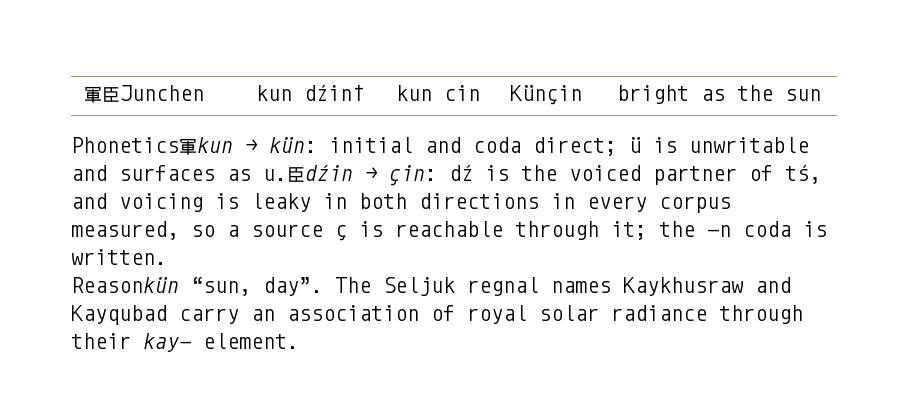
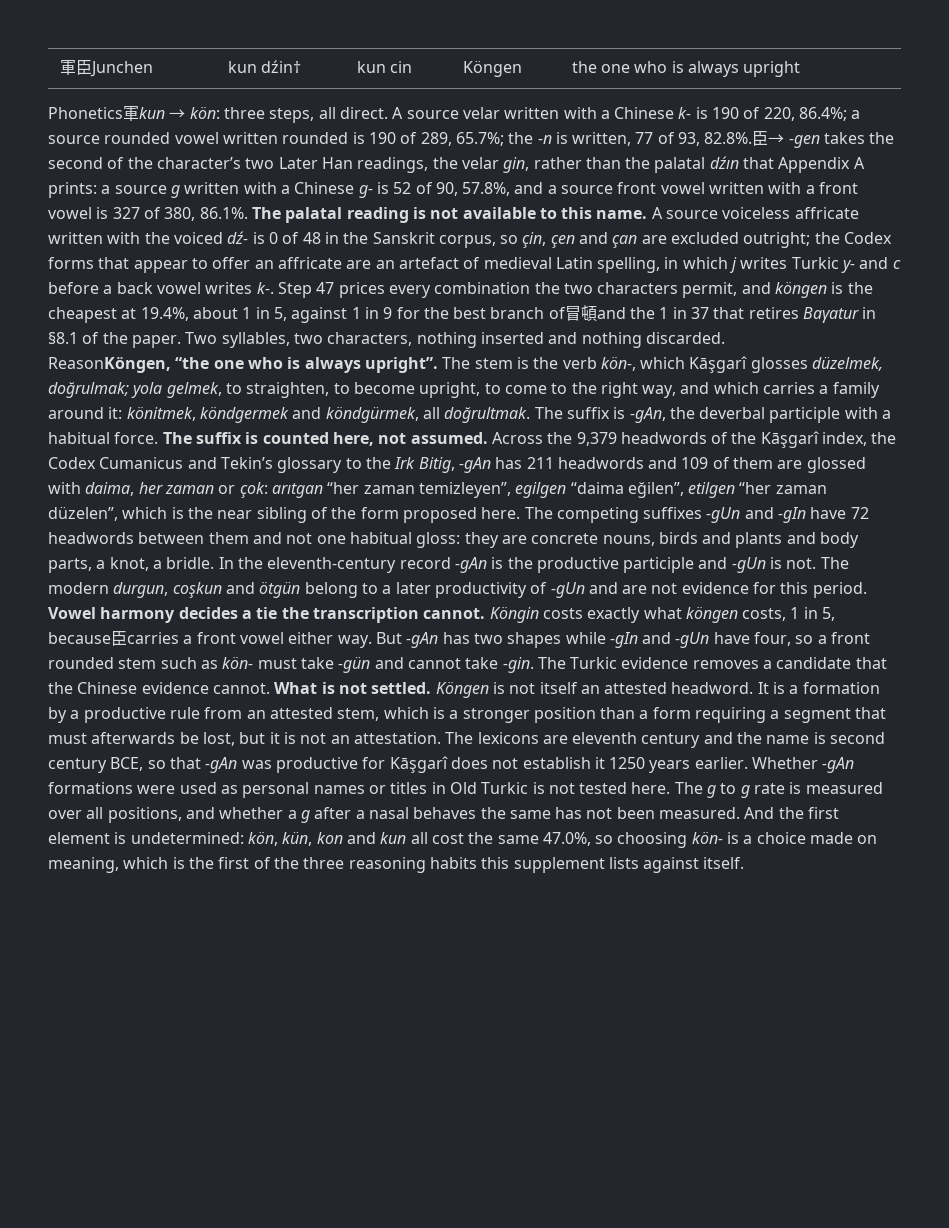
[509,85,582,105] [616,85,821,104] [71,137,809,156] [71,165,821,186] [71,193,731,213] [71,221,827,241] [71,249,167,265] [71,277,791,296] [71,305,803,325] [71,333,299,352] Künçin | bright as the sun // Phonetics軍kun → kün: initial and coda direct; ü is unwritable and surfaces as u.臣dźin → çin: dź is the voiced partner of tś, and voicing is leaky in both directions in every corpus measured, so a source ç is reachable through it; the -n coda is written. // Reasonkün “sun, day”. The Seljuk regnal names Kaykhusraw and Kayqubad carry an association of royal solar radiance through their kay- element. -> [462,60,522,77] [571,61,801,77] [48,106,861,123] [48,131,895,148] [48,156,865,173] [48,182,859,198] [48,207,859,223] [48,231,893,248] [48,257,901,273] [48,281,873,298] [48,305,877,323] [48,332,725,348] [48,356,884,373] [48,382,880,398] [48,406,892,423] [48,431,897,448] [48,457,866,473] [48,482,827,498] [48,506,869,523] [48,532,860,548] [48,557,849,573] [48,581,867,598] [48,606,836,623] [48,631,871,648] [48,656,887,673] [48,681,880,698] [48,707,887,723] [48,732,886,748] [48,756,855,773] [48,782,883,798] [48,807,840,823] [48,831,878,848] [48,857,745,873] Köngen | the one who is always upright // Phonetics軍kun → kön: three steps, all direct. A source velar written with a Chinese k- is 190 of 220, 86.4%; a source rounded vowel written rounded is 190 of 289, 65.7%; the -n is written, 77 of 93, 82.8%.臣→ -gen takes the second of the character’s two Later Han readings, the velar gin, rather than the palatal dźın that Appendix A prints: a source g written with a Chinese g- is 52 of 90, 57.8%, and a source front vowel written with a front vowel is 327 of 380, 86.1%. The palatal reading is not available to this name. A source voiceless affricate written with the voiced dź- is 0 of 48 in the Sanskrit corpus, so çin, çen and çan are excluded outright; the Codex forms that appear to offer an affricate are an artefact of medieval Latin spelling, in which j writes Turkic y- and c before a back vowel writes k-. Step 47 prices every combination the two characters permit, and köngen is the cheapest at 19.4%, about 1 in 5, against 1 in 9 for the best branch of冒頓and the 1 in 37 that retires Baγatur in §8.1 of the paper. Two syllables, two characters, nothing inserted and nothing discarded. // ReasonKöngen, “the one who is always upright”. The stem is the verb kön-, which Kāşgarî glosses düzelmek, doğrulmak; yola gelmek, to straighten, to become upright, to come to the right way, and which carries a family around it: könitmek, köndgermek and köndgürmek, all doğrultmak. The suffix is -gAn, the deverbal participle with a habitual force. The suffix is counted here, not assumed. Across the 9,379 headwords of the Kāşgarî index, the Codex Cumanicus and Tekin’s glossary to the Irk Bitig, -gAn has 211 headwords and 109 of them are glossed with daima, her zaman or çok: arıtgan “her zaman temizleyen”, egilgen “daima eğilen”, etilgen “her zaman düzelen”, which is the near sibling of the form proposed here. The competing suffixes -gUn and -gIn have 72 headwords between them and not one habitual gloss: they are concrete nouns, birds and plants and body parts, a knot, a bridle. In the eleventh-century record -gAn is the productive participle and -gUn is not. The modern durgun, coşkun and ötgün belong to a later productivity of -gUn and are not evidence for this period. Vowel harmony decides a tie the transcription cannot. Köngin costs exactly what köngen costs, 1 in 5, because臣carries a front vowel either way. But -gAn has two shapes while -gIn and -gUn have four, so a front rounded stem such as kön- must take -gün and cannot take -gin. The Turkic evidence removes a candidate that the Chinese evidence cannot. What is not settled. Köngen is not itself an attested headword. It is a formation by a productive rule from an attested stem, which is a stronger position than a form requiring a segment that must afterwards be lost, but it is not an attestation. The lexicons are eleventh century and the name is second century BCE, so that -gAn was productive for Kāşgarî does not establish it 1250 years earlier. Whether -gAn formations were used as personal names or titles in Old Turkic is not tested here. The g to g rate is measured over all positions, and whether a g after a nasal behaves the same has not been measured. And the first element is undetermined: kön, kün, kon and kun all cost the same 47.0%, so choosing kön- is a choice made on meaning, which is the first of the three reasoning habits this supplement lists against itself.

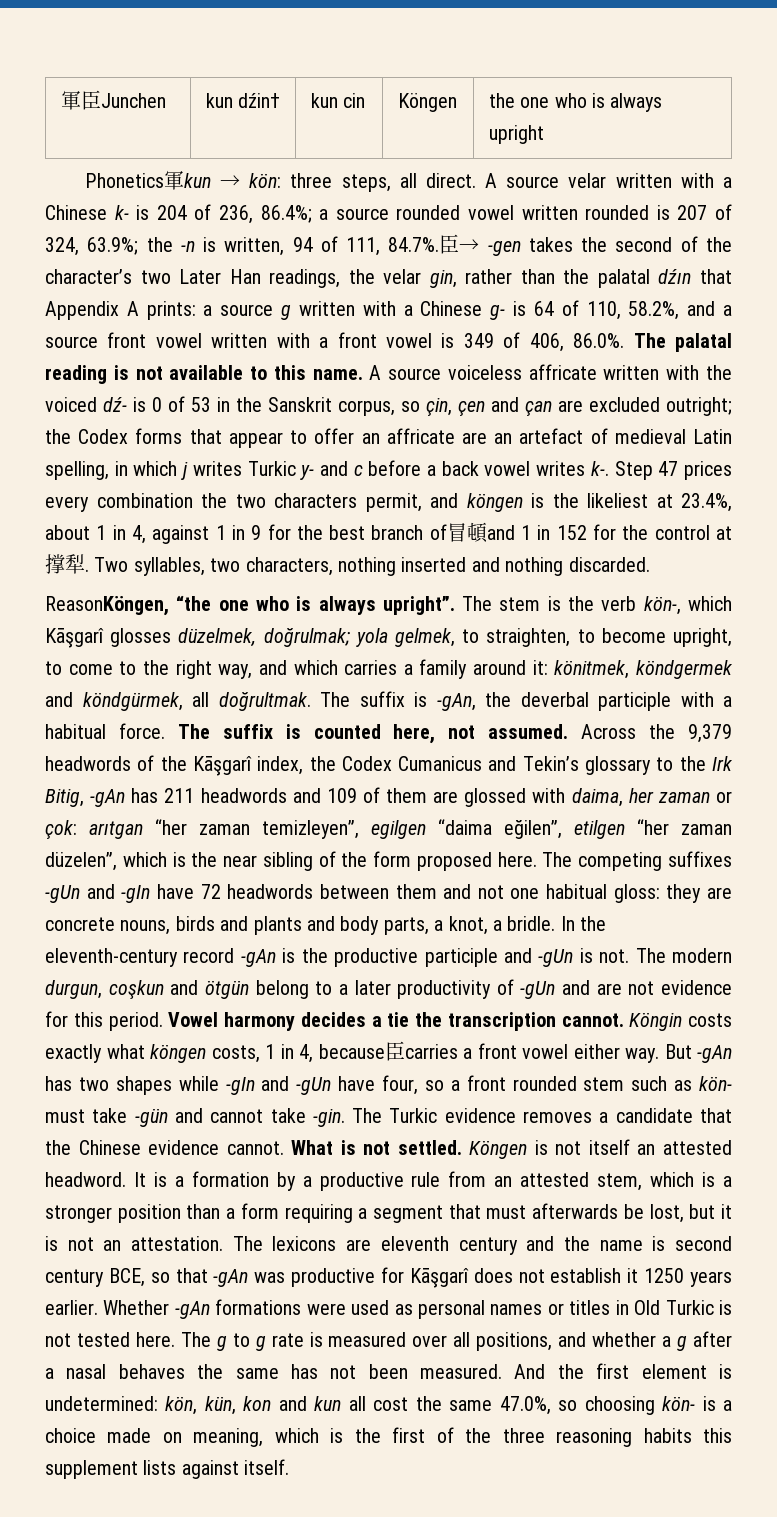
[712,107,795,121] 190 of 220, -> [156,204,253,224] 204 of 236,
[368,132,753,146] 190 of 289, 65.7%; the -n is written, 77 of 93, 82.8%. -> [677,204,733,220] [45,236,440,256] 207 of 324, 63.9%; the -n is written, 94 of 111, 84.7%.
[393,182,511,196] 52 of 90, 57.8%, -> [533,300,680,320] 64 of 110, 58.2%,
[112,207,248,221] 327 of 380, 86.1%. -> [463,332,625,352] 349 of 406, 86.0%.
[302,232,321,244] 48 -> [191,397,211,412] 53
[48,307,189,323] cheapest at 19.4%, -> [587,493,732,512] likeliest at 23.4%,
[273,307,287,321] 5, -> [131,525,146,544] 4,
[630,307,877,323] [48,332,181,348] the 1 in 37 that retires Baγatur in §8.1 of the paper. -> [521,524,732,540] [45,554,89,574] 1 in 152 for the control at撑犁.
[822,607,836,621] 5, -> [299,1044,313,1063] 4,

